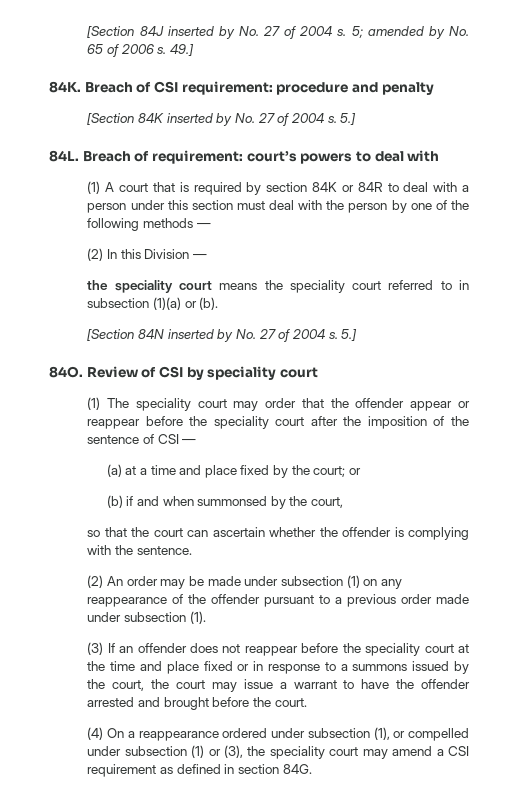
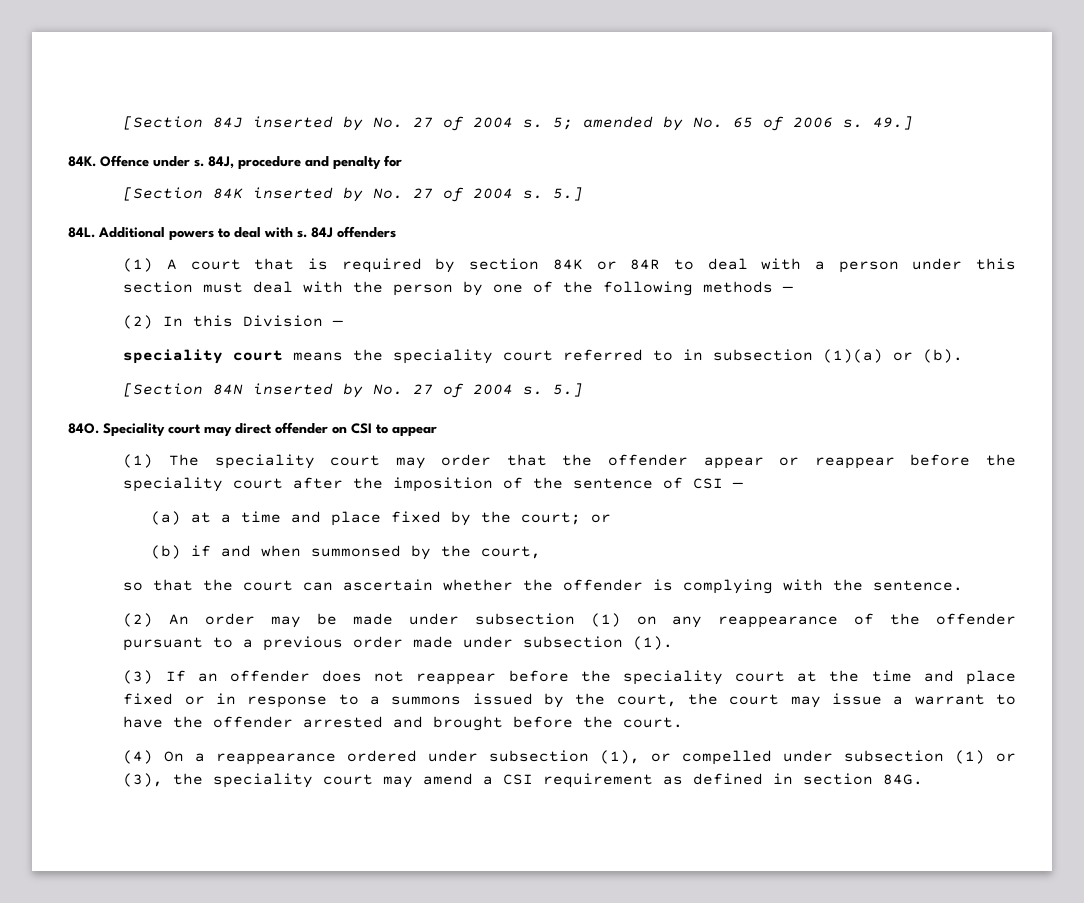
[84,81,273,95] Breach of CSI requirement: -> [100,155,234,169] Offence under s. 84J,
(434, 88) none -> [384,155,402,167] for
[82,150,297,164] Breach of requirement: court’s -> [98,227,165,238] Additional
(440, 156) none -> [297,226,396,238] s. 84J offenders
[87,280,109,290] the -> (344, 323) none
[86,366,318,380] Review of CSI by speciality court -> [103,422,437,437] Speciality court may direct offender on CSI to appear

